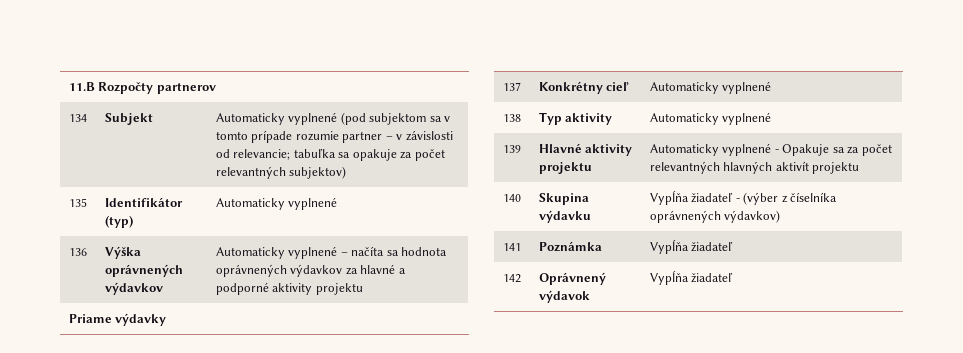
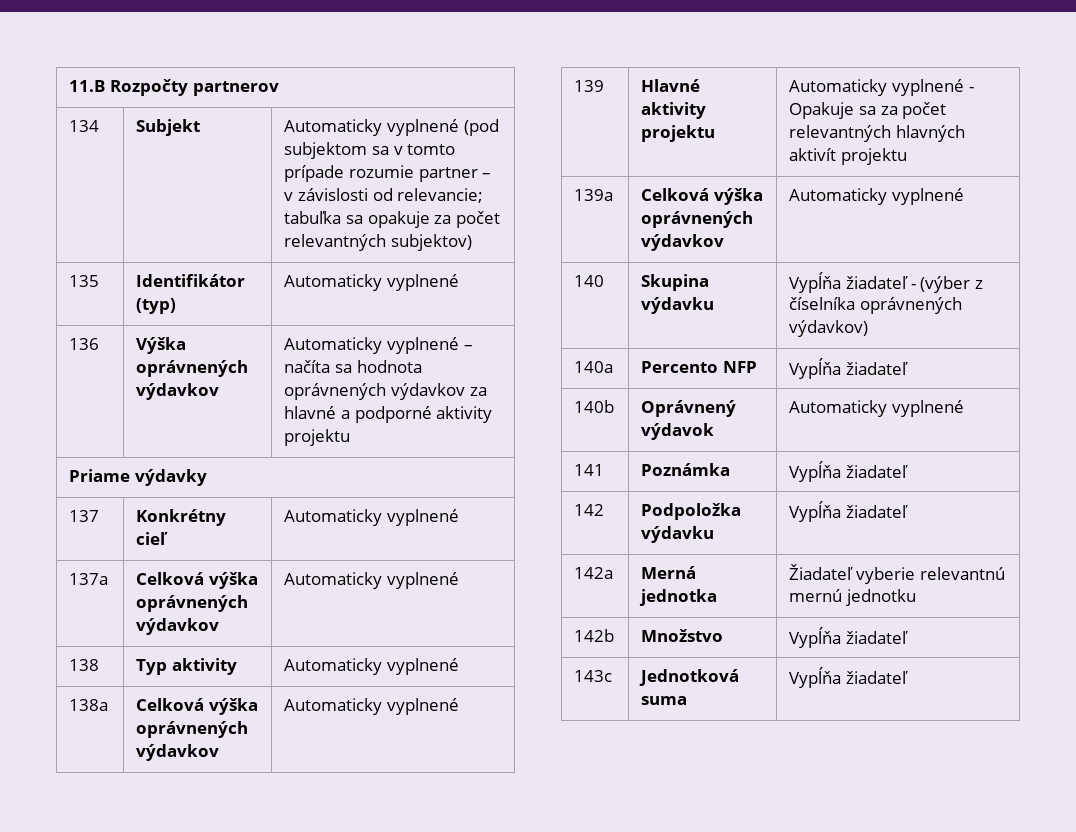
(772, 87) none -> [69,573,109,585] [136,572,259,589] [136,595,249,612] [136,618,220,635] [284,572,460,589] // 137a | Celková výška oprávnených výdavkov | Automaticky vyplnené
(772, 118) none -> [69,699,109,711] [136,698,259,715] [136,721,249,738] [136,744,220,761] [284,698,460,715] // 138a | Celková výška oprávnených výdavkov | Automaticky vyplnené
(860, 168) none -> [574,189,614,201] [641,188,764,205] [641,211,754,228] [641,234,725,251] [789,188,965,205] // 139a | Celková výška oprávnených výdavkov | Automaticky vyplnené
(781, 216) none -> [574,361,614,373] [641,361,758,373] [789,358,909,379] [574,400,615,413] [641,400,737,417] [641,423,715,440] [789,400,965,417] // 140a | Percento NFP | Vypĺňa žiadateľ // 140b | Oprávnený výdavok | Automaticky vyplnené
[538,272,606,285] [538,290,590,303] [649,271,734,285] Oprávnený výdavok | Vypĺňa žiadateľ -> [641,503,742,520] [641,526,715,543] [789,501,909,522] [574,567,614,579] [641,566,697,579] [639,589,718,606] [789,564,1005,584] [789,589,917,606] [574,629,615,642] [641,629,724,642] [789,627,909,648] [574,670,613,682] [639,669,740,686] [641,696,688,705] [789,667,909,688] Podpoložka výdavku | Vypĺňa žiadateľ // 142a | Merná jednotka | Žiadateľ vyberie relevantnú mernú jednotku // 142b | Množstvo | Vypĺňa žiadateľ // 143c | Jednotková suma | Vypĺňa žiadateľ

